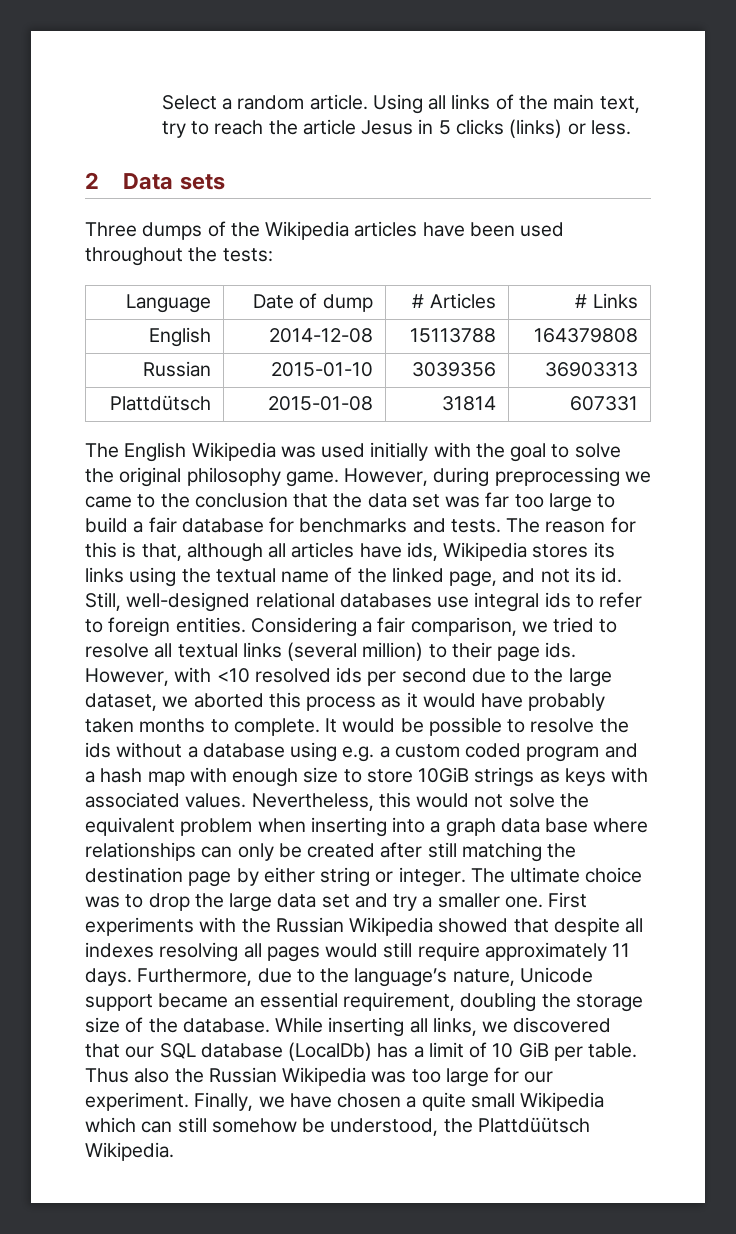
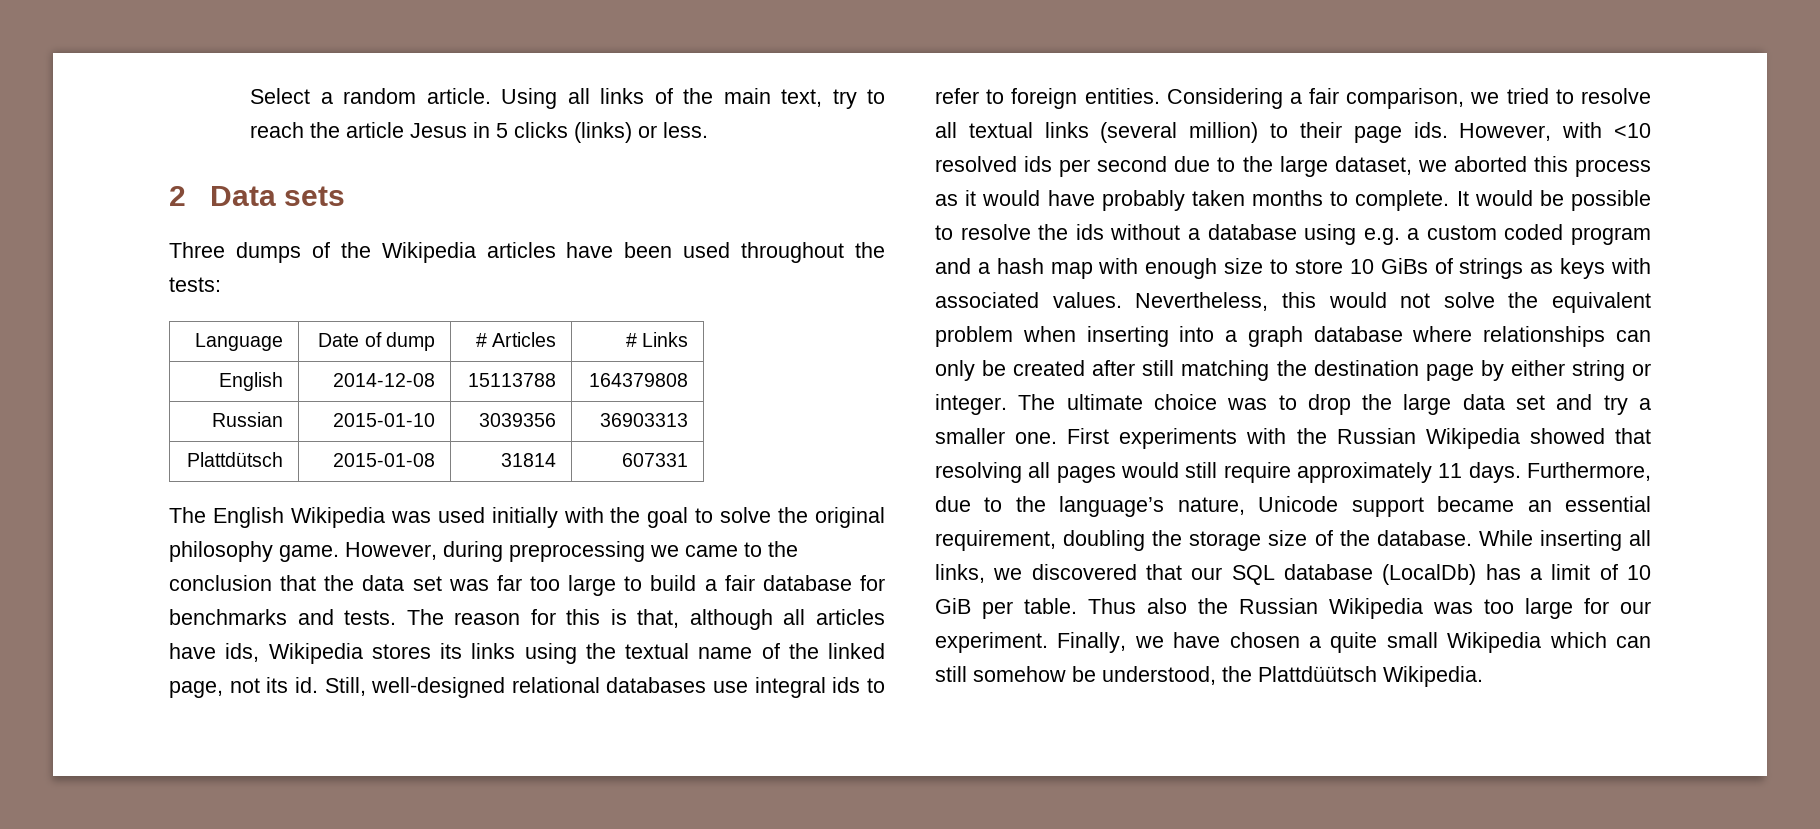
[502,568,536,583] and -> (223, 689) none
[418,767,470,783] 10GiB -> [1349,258,1453,274] 10 GiBs of
[500,818,589,833] data base -> [1313,326,1403,342] database
[553,917,644,936] [85,942,154,958] despite all indexes -> (1651, 436) none

